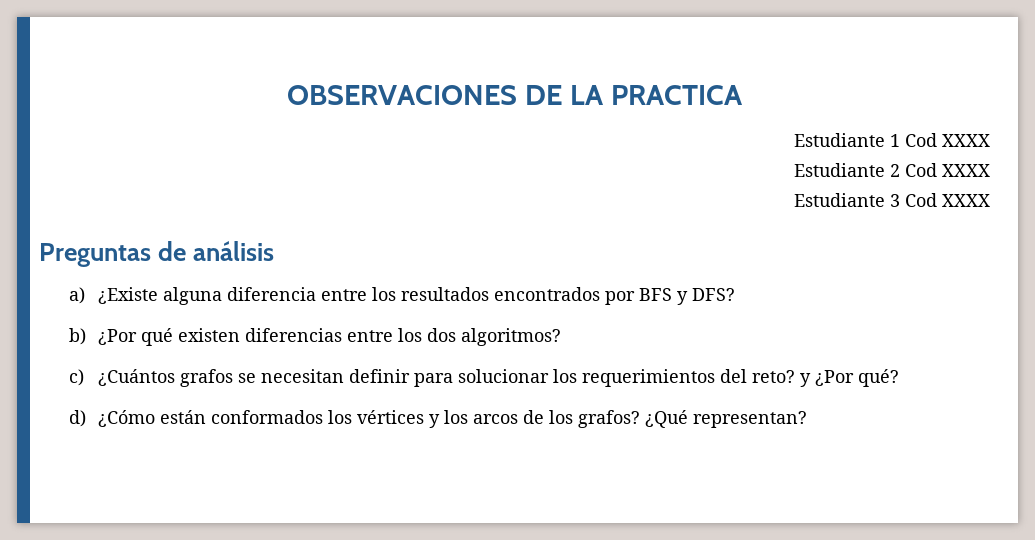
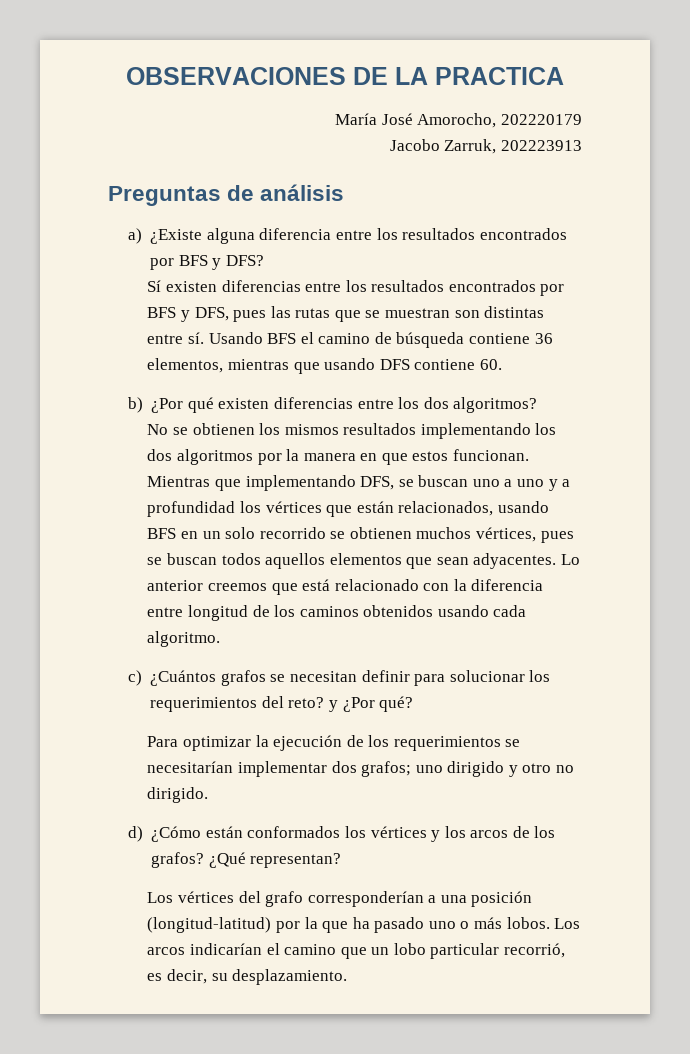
[794,133,990,147] [794,163,990,177] [794,193,990,207] Estudiante 1 Cod XXXX // Estudiante 2 Cod XXXX // Estudiante 3 Cod XXXX -> [335,113,582,128] [389,139,582,154] María José Amorocho, 202220179 // Jacobo Zarruk, 202223913
(736, 294) none -> [147,280,565,296] [147,306,545,322] [147,332,553,348] [147,358,502,374] // Sí existen diferencias entre los resultados encontrados por BFS y DFS, pues las rutas que se muestran son distintas entre sí. Usando BFS el camino de búsqueda contiene 36 elementos, mientras que usando DFS contiene 60.
(562, 337) none -> [147,423,557,439] [147,449,530,465] [147,475,571,491] [147,501,549,517] [147,527,574,543] [147,553,581,569] [147,579,544,595] [147,605,527,621] [147,631,221,647] // No se obtienen los mismos resultados implementando los dos algoritmos por la manera en que estos funcionan. Mientras que implementando DFS, se buscan uno a uno y a profundidad los vértices que están relacionados, usando BFS en un solo recorrido se obtienen muchos vértices, pues se buscan todos aquellos elementos que sean adyacentes. Lo anterior creemos que está relacionado con la diferencia entre longitud de los caminos obtenidos usando cada algoritmo.
(900, 378) none -> [147,735,521,751] [147,761,575,777] [147,787,209,803] // Para optimizar la ejecución de los requerimientos se necesitarían implementar dos grafos; uno dirigido y otro no dirigido.
(808, 419) none -> [147,891,533,907] [147,917,581,933] [147,943,566,959] [147,969,348,985] // Los vértices del grafo corresponderían a una posición (longitud-latitud) por la que ha pasado uno o más lobos. Los arcos indicarían el camino que un lobo particular recorrió, es decir, su desplazamiento.

